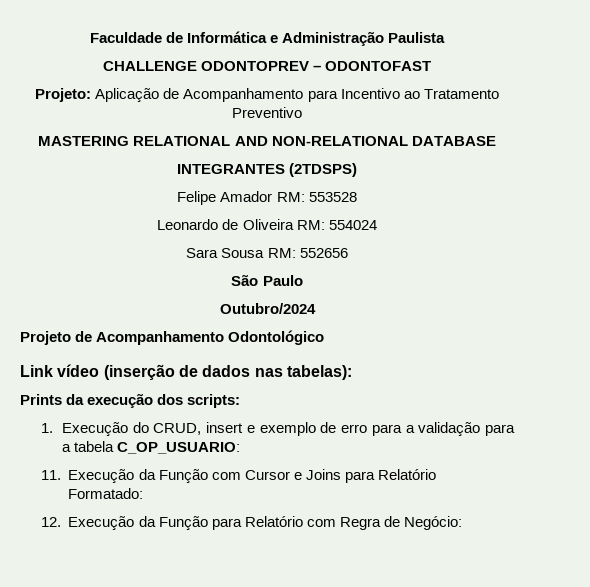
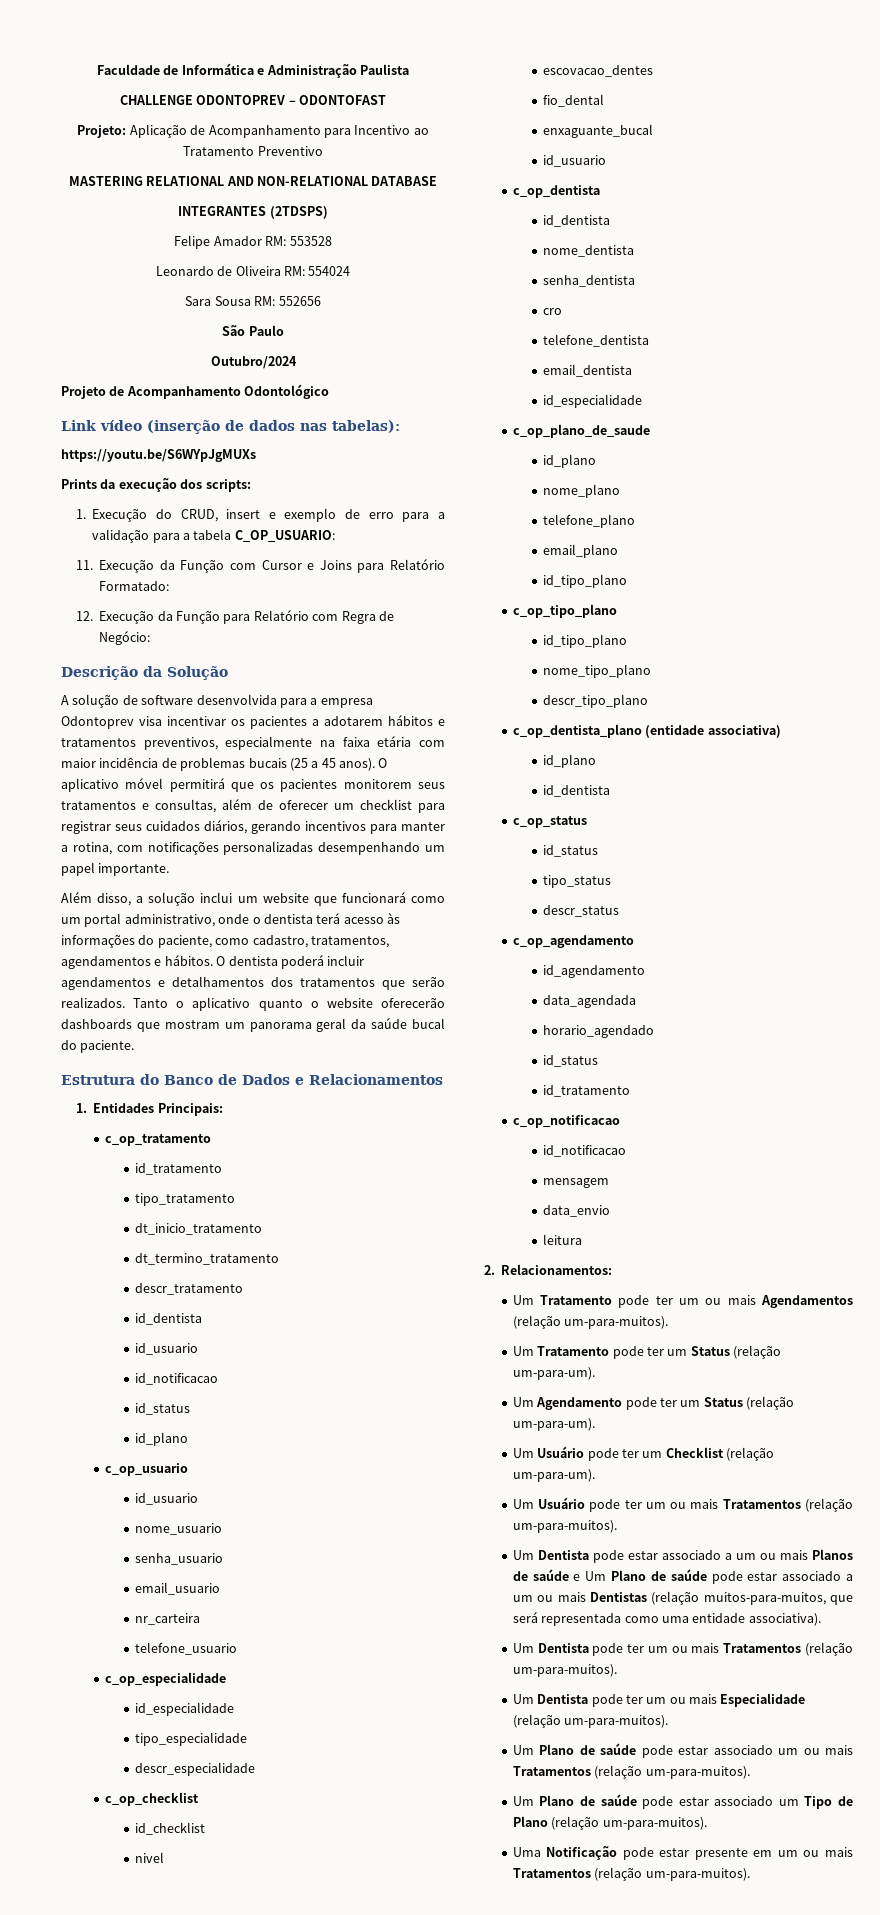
(352, 372) none -> [61,449,256,462] // https://youtu.be/S6WYpJgMUXs
(462, 523) none -> [61,666,228,680] [61,694,373,708] [61,715,445,729] [61,736,446,750] [61,757,388,771] [61,778,445,792] [61,799,445,813] [61,820,445,834] [61,841,445,855] [61,862,170,876] [61,892,445,906] [61,913,400,927] [61,935,389,948] [61,955,365,969] [61,976,445,990] [61,997,445,1011] [61,1017,445,1032] [61,1040,135,1053] [61,1074,443,1085] [76,1103,223,1116] [104,1134,211,1146] [134,1163,222,1175] [134,1193,235,1206] [134,1223,262,1235] [134,1253,279,1265] [134,1283,243,1295] [134,1313,202,1325] [134,1343,198,1355] [134,1373,218,1385] [134,1403,190,1415] [134,1432,188,1446] [104,1463,188,1476] [134,1493,198,1505] [134,1523,222,1535] [134,1553,223,1565] [134,1582,220,1595] [134,1613,200,1625] [134,1642,237,1655] [104,1672,226,1686] [134,1702,234,1716] [134,1732,247,1746] [134,1762,255,1776] [104,1792,199,1806] [134,1822,205,1835] [134,1852,164,1863] [542,65,653,77] [542,94,604,107] [542,124,653,138] [542,155,606,167] [512,185,600,198] [542,215,610,227] [542,245,634,257] [542,275,635,287] [542,308,562,315] [542,334,649,347] [542,364,632,377] [542,394,642,408] [512,424,650,438] [542,454,596,468] [542,484,620,498] [542,514,635,528] [542,544,618,558] [542,574,627,588] [512,604,617,618] [542,634,627,648] [542,664,651,678] [542,694,648,708] [512,724,781,738] [542,754,596,768] [542,785,610,797] [512,816,587,828] [542,845,598,857] [542,875,611,888] [542,905,619,917] [512,935,634,948] [542,965,645,978] [542,995,636,1008] [542,1025,654,1038] [542,1055,598,1067] [542,1085,630,1097] [512,1115,620,1128] [542,1145,626,1157] [542,1178,609,1188] [542,1205,610,1217] [542,1234,582,1245] [484,1264,613,1275] [512,1295,853,1308] [512,1315,669,1329] [512,1345,782,1359] [512,1367,595,1380] [512,1396,795,1410] [512,1418,595,1431] [512,1446,775,1461] [512,1469,595,1482] [512,1497,854,1512] [512,1520,617,1533] [512,1549,853,1563] [512,1569,853,1584] [512,1591,853,1605] [512,1612,821,1626] [512,1642,854,1656] [512,1664,617,1677] [512,1693,806,1707] [512,1714,669,1728] [512,1743,853,1758] [512,1765,750,1779] [512,1794,853,1809] [512,1816,707,1830] [512,1846,854,1860] [512,1867,750,1881] // Descrição da Solução // A solução de software desenvolvida para a empresa Odontoprev visa incentivar os pacientes a adotarem hábitos e tratamentos preventivos, especialmente na faixa etária com maior incidência de problemas bucais (25 a 45 anos). O aplicativo móvel permitirá que os pacientes monitorem seus tratamentos e consultas, além de oferecer um checklist para registrar seus cuidados diários, gerando incentivos para manter a rotina, com notificações personalizadas desempenhando um papel importante. // Além disso, a solução inclui um website que funcionará como um portal administrativo, onde o dentista terá acesso às informações do paciente, como cadastro, tratamentos, agendamentos e hábitos. O dentista poderá incluir agendamentos e detalhamentos dos tratamentos que serão realizados. Tanto o aplicativo quanto o website oferecerão dashboards que mostram um panorama geral da saúde bucal do paciente. // Estrutura do Banco de Dados e Relacionamentos // 1. Entidades Principais: // c_op_tratamento // id_tratamento // tipo_tratamento // dt_inicio_tratamento // dt_termino_tratamento // descr_tratamento // id_dentista // id_usuario // id_notificacao // id_status // id_plano // c_op_usuario // id_usuario // nome_usuario // senha_usuario // email_usuario // nr_carteira // telefone_usuario // c_op_especialidade // id_especialidade // tipo_especialidade // descr_especialidade // c_op_checklist // id_checklist // nivel // escovacao_dentes // fio_dental // enxaguante_bucal // id_usuario // c_op_dentista // id_dentista // nome_dentista // senha_dentista // cro // telefone_dentista // email_dentista // id_especialidade // c_op_plano_de_saude // id_plano // nome_plano // telefone_plano // email_plano // id_tipo_plano // c_op_tipo_plano // id_tipo_plano // nome_tipo_plano // descr_tipo_plano // c_op_dentista_plano (entidade associativa) // id_plano // id_dentista // c_op_status // id_status // tipo_status // descr_status // c_op_agendamento // id_agendamento // data_agendada // horario_agendado // id_status // id_tratamento // c_op_notificacao // id_notificacao // mensagem // data_envio // leitura // 2. Relacionamentos: // Um Tratamento pode ter um ou mais Agendamentos (relação um-para-muitos). // Um Tratamento pode ter um Status (relação um-para-um). // Um Agendamento pode ter um Status (relação um-para-um). // Um Usuário pode ter um Checklist (relação um-para-um). // Um Usuário pode ter um ou mais Tratamentos (relação um-para-muitos). // Um Dentista pode estar associado a um ou mais Planos de saúde e Um Plano de saúde pode estar associado a um ou mais Dentistas (relação muitos-para-muitos, que será representada como uma entidade associativa). // Um Dentista pode ter um ou mais Tratamentos (relação um-para-muitos). // Um Dentista pode ter um ou mais Especialidade (relação um-para-muitos). // Um Plano de saúde pode estar associado um ou mais Tratamentos (relação um-para-muitos). // Um Plano de saúde pode estar associado um Tipo de Plano (relação um-para-muitos). // Uma Notificação pode estar presente em um ou mais Tratamentos (relação um-para-muitos).

